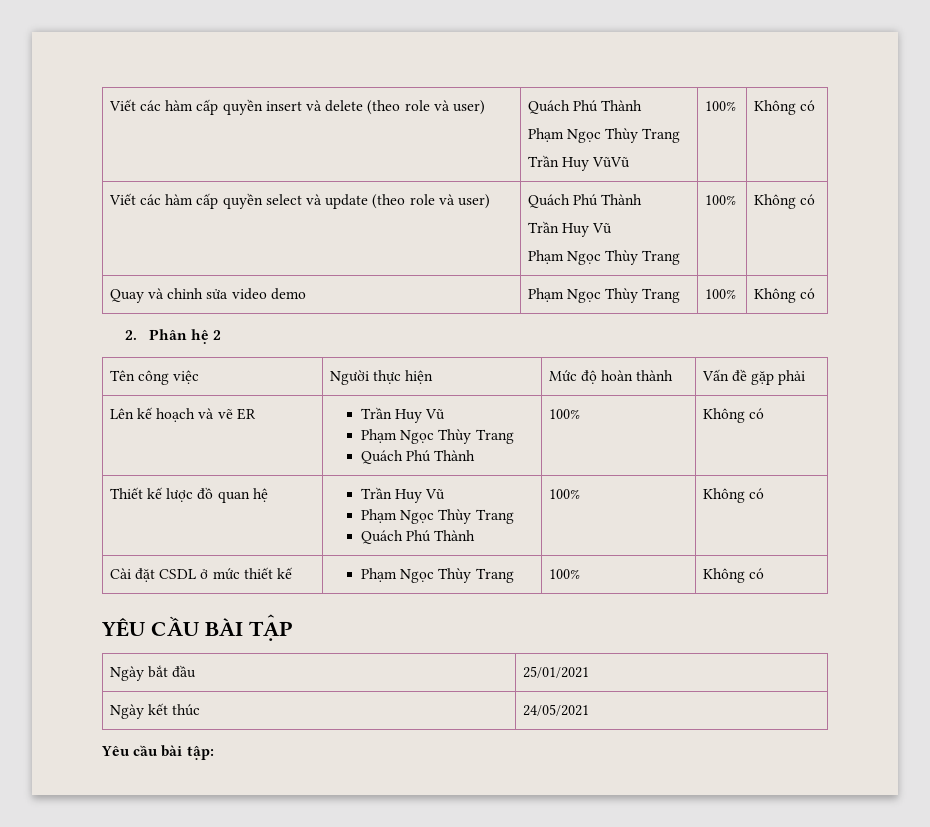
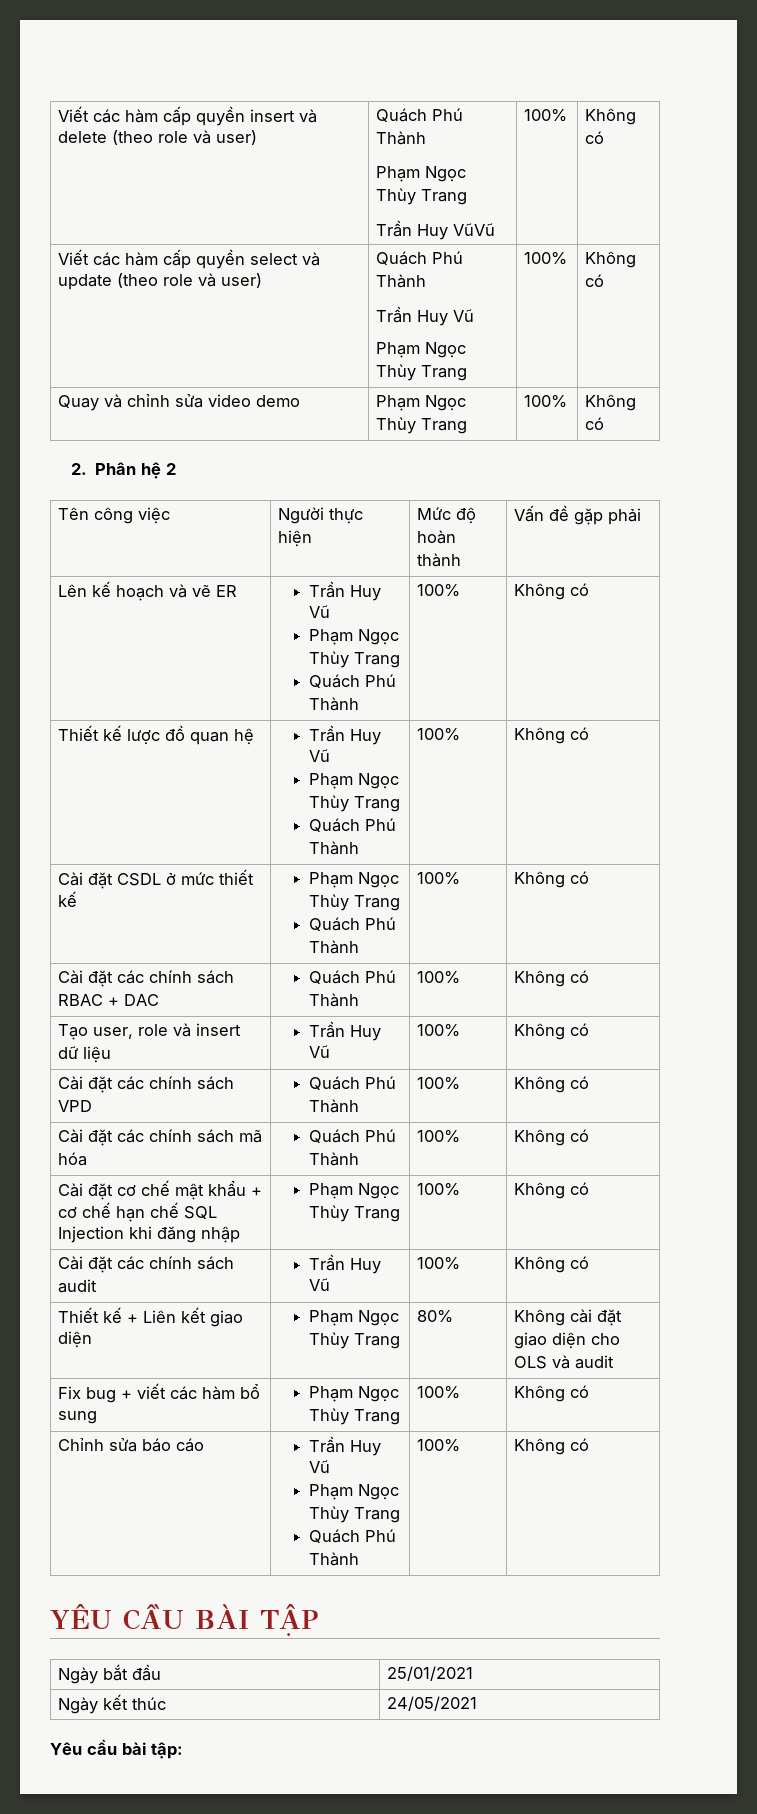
(514, 575) none -> [308,917,396,931] [308,940,359,954] [417,872,461,885] [514,871,590,888] [58,970,235,987] [58,994,160,1006] [308,970,396,984] [308,993,359,1007] [417,971,461,984] [514,970,590,987] [58,1023,242,1040] [58,1046,112,1063] [308,1021,381,1041] [308,1045,330,1058] [417,1024,461,1037] [514,1023,590,1040] [58,1076,235,1093] [58,1100,93,1112] [308,1076,396,1090] [308,1099,359,1113] [417,1077,461,1090] [514,1076,590,1093] [58,1129,263,1146] [58,1152,88,1166] [308,1129,396,1143] [308,1152,359,1166] [417,1130,461,1143] [514,1129,590,1146] [58,1180,263,1200] [58,1202,218,1222] [58,1226,241,1243] [308,1183,399,1199] [308,1205,400,1222] [417,1183,461,1196] [514,1182,590,1199] [58,1256,235,1273] [58,1279,98,1293] [308,1254,381,1274] [308,1278,330,1291] [417,1257,461,1270] [514,1256,590,1273] [58,1307,244,1327] [58,1331,93,1348] [308,1310,399,1326] [308,1332,400,1349] [417,1310,454,1323] [514,1309,623,1326] [514,1332,621,1349] [514,1355,615,1369] [58,1383,261,1403] [58,1411,98,1424] [308,1386,399,1402] [308,1408,400,1425] [417,1386,461,1399] [514,1385,590,1402] [58,1438,205,1452] [308,1436,381,1456] [308,1460,330,1473] [308,1484,399,1500] [308,1506,400,1523] [308,1529,396,1543] [308,1552,359,1566] // Quách Phú Thành | 100% | Không có // Cài đặt các chính sách RBAC + DAC | Quách Phú Thành | 100% | Không có // Tạo user, role và insert dữ liệu | Trần Huy Vũ | 100% | Không có // Cài đặt các chính sách VPD | Quách Phú Thành | 100% | Không có // Cài đặt các chính sách mã hóa | Quách Phú Thành | 100% | Không có // Cài đặt cơ chế mật khẩu + cơ chế hạn chế SQL Injection khi đăng nhập | Phạm Ngọc Thùy Trang | 100% | Không có // Cài đặt các chính sách audit | Trần Huy Vũ | 100% | Không có // Thiết kế + Liên kết giao diện | Phạm Ngọc Thùy Trang | 80% | Không cài đặt giao diện cho OLS và audit // Fix bug + viết các hàm bổ sung | Phạm Ngọc Thùy Trang | 100% | Không có // Chỉnh sửa báo cáo | Trần Huy Vũ // Phạm Ngọc Thùy Trang // Quách Phú Thành

